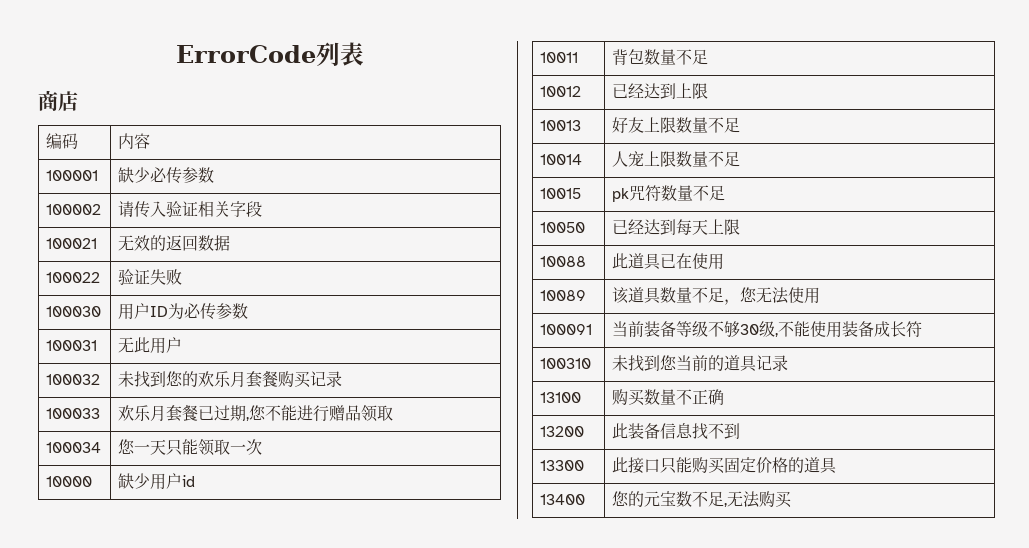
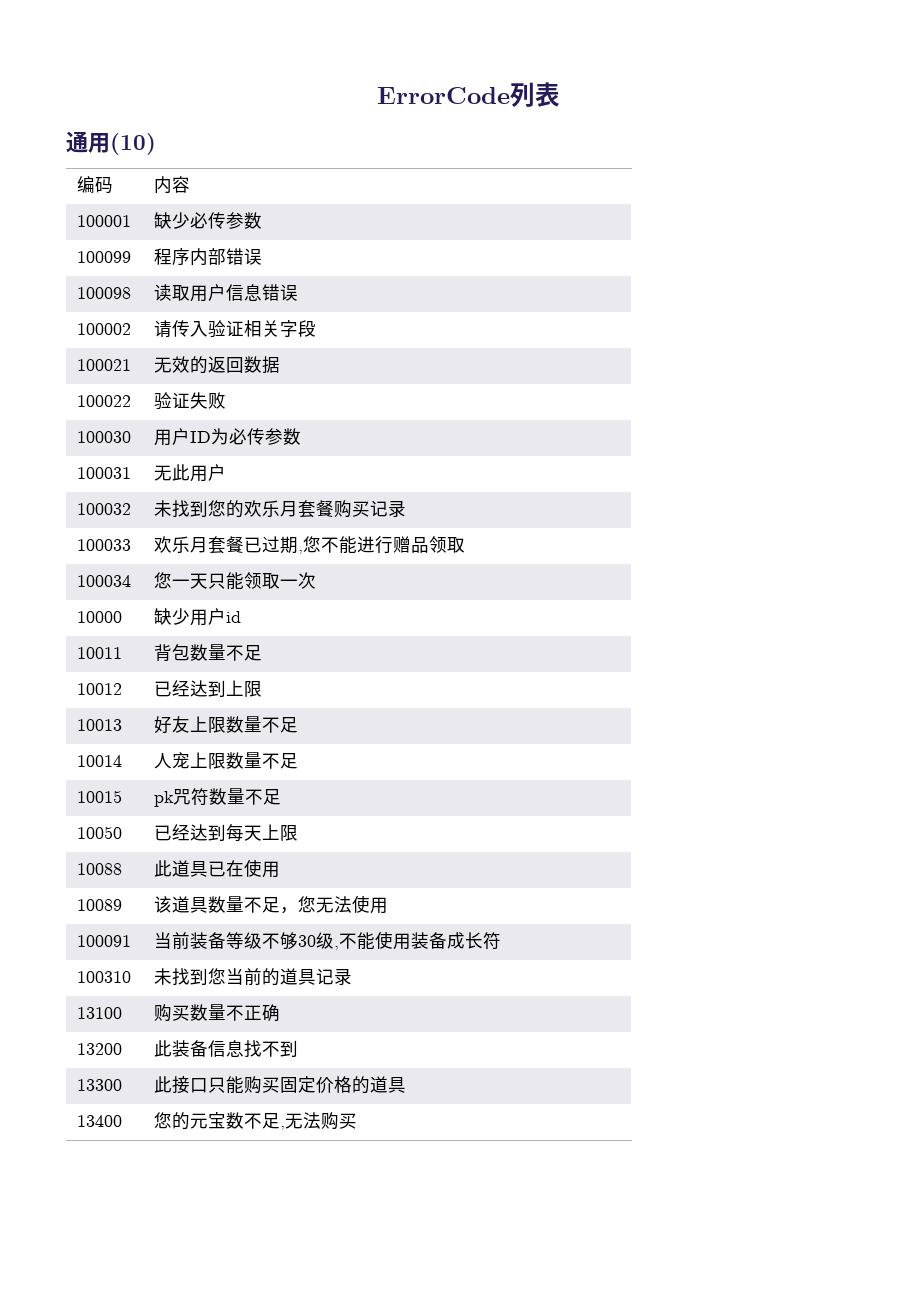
[38,90,78,111] 商店 -> [66,131,156,155] 通用(10)
(215, 175) none -> [77,251,132,263] [154,248,263,266] [77,287,132,299] [154,284,299,302] // 100099 | 程序内部错误 // 100098 | 读取用户信息错误

